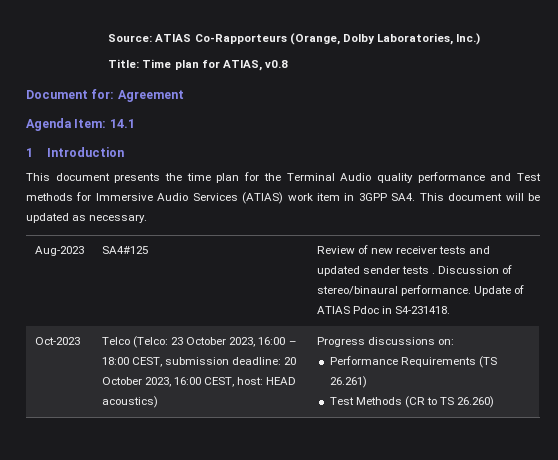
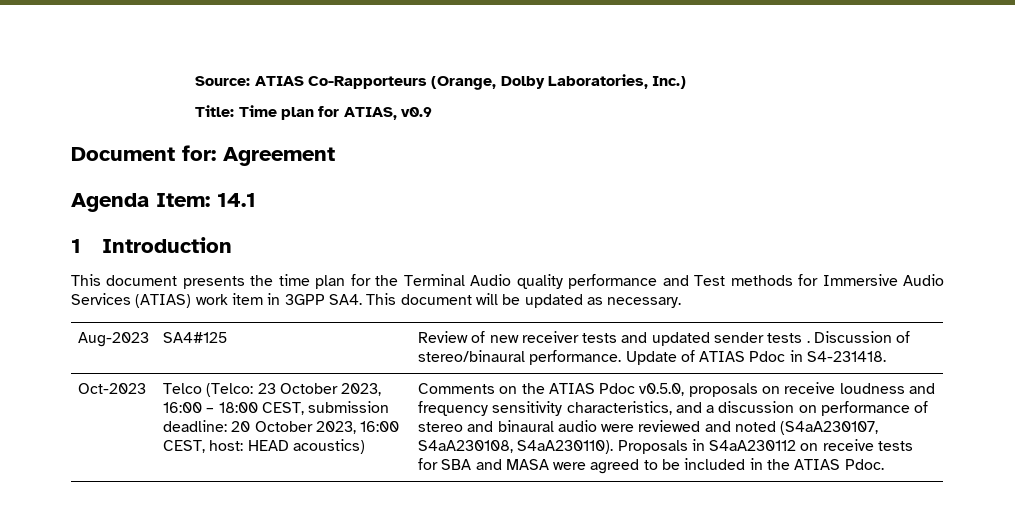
[264,60,288,68] v0.8 -> [400,107,432,117] v0.9
[316,337,455,347] [329,356,497,368] [329,376,367,388] [329,396,495,408] Progress discussions on: // Performance Requirements (TS 26.261) // Test Methods (CR to TS 26.260) -> [417,382,936,397] [417,401,929,416] [417,420,879,435] [417,439,914,454] [417,458,884,474] Comments on the ATIAS Pdoc v0.5.0, proposals on receive loudness and frequency sensitivity characteristics, and a discussion on performance of stereo and binaural audio were reviewed and noted (S4aA230107, S4aA230108, S4aA230110). Proposals in S4aA230112 on receive tests for SBA and MASA were agreed to be included in the ATIAS Pdoc.

